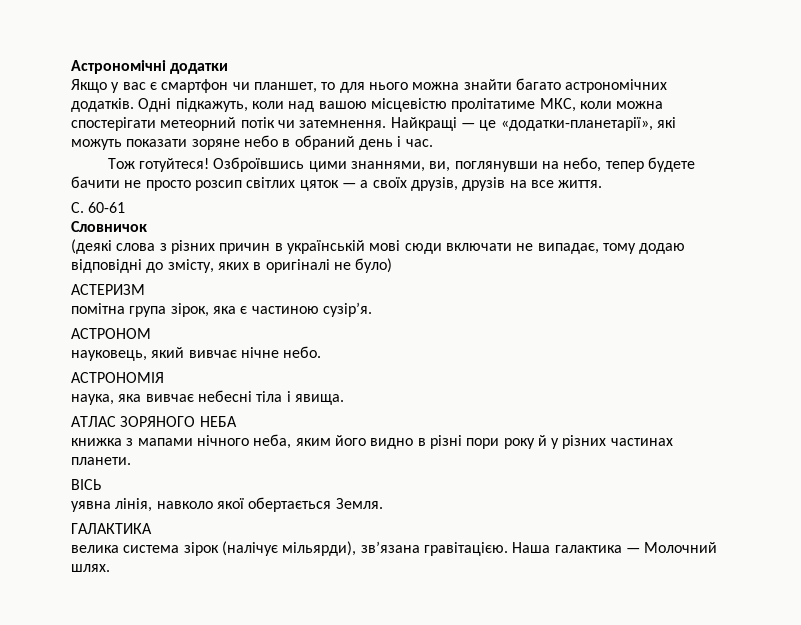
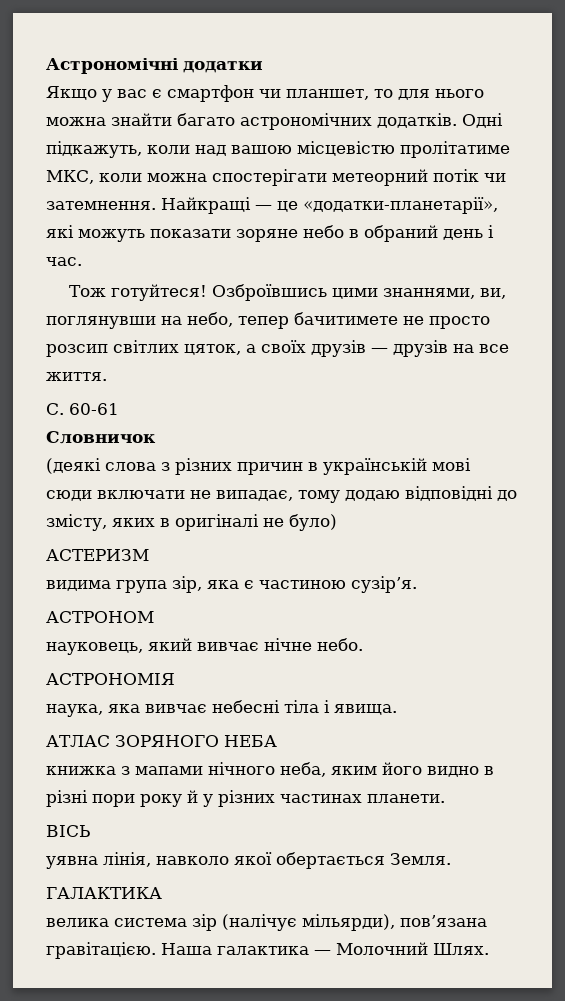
[647,157,695,172] [71,176,120,188] будете бачити -> [294,312,398,325] бачитимете
[299,177,458,191] цяток — а своїх друзів, -> [184,340,388,357] цяток, а своїх друзів —
[71,303,209,317] помітна група зірок, -> [46,576,202,593] видима група зір,
[183,542,219,556] зірок -> [192,914,217,931] зір
[360,541,420,553] зв’язана -> [400,915,487,927] пов’язана
[71,564,110,572] шлях. -> [433,943,489,955] Шлях.

